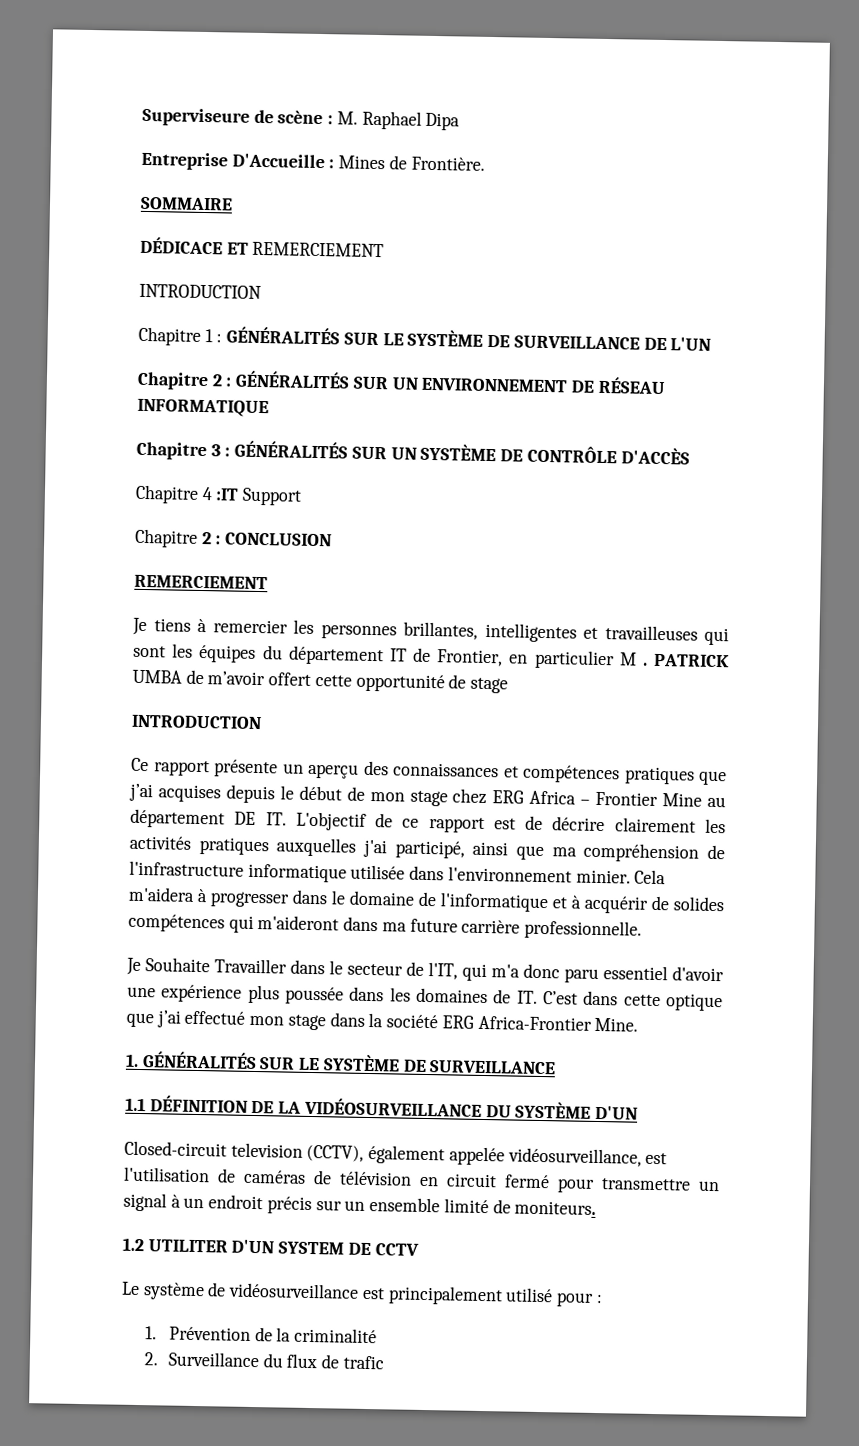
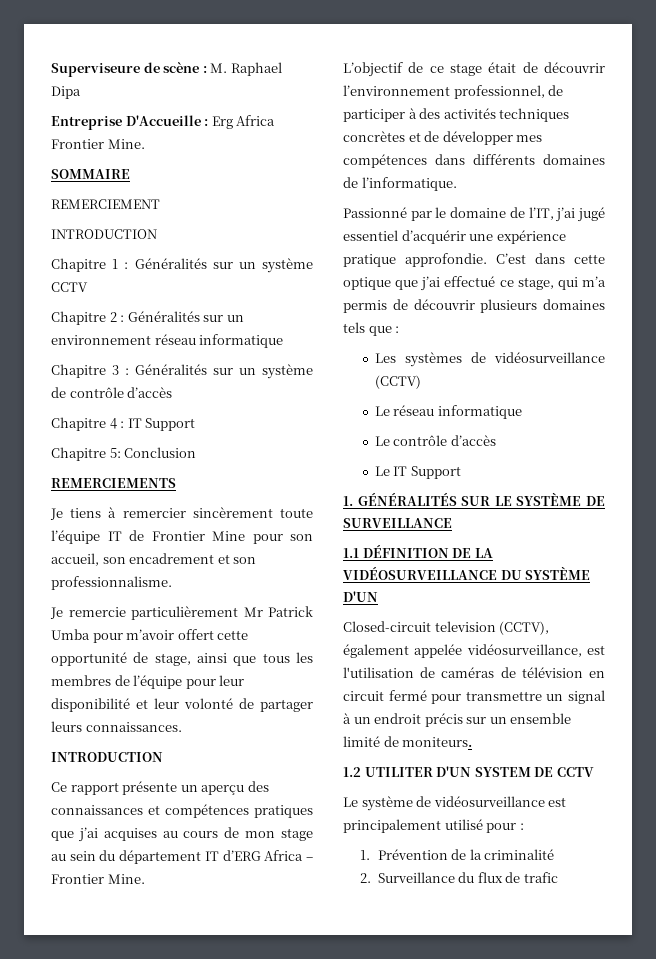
[338,155,485,171] Mines de Frontière. -> [211,115,276,129] [51,139,145,149] Erg Africa Frontier Mine.
[140,236,249,255] DÉDICACE ET -> (130, 174) none
[226,326,712,351] [137,370,666,395] [137,398,269,418] [136,440,690,465] GÉNÉRALITÉS SUR LE SYSTÈME DE SURVEILLANCE DE L'UN // Chapitre 2 : GÉNÉRALITÉS SUR UN ENVIRONNEMENT DE RÉSEAU INFORMATIQUE // Chapitre 3 : GÉNÉRALITÉS SUR UN SYSTÈME DE CONTRÔLE D'ACCÈS -> [134,258,313,273] [51,282,88,292] [51,311,244,325] [51,334,284,348] [51,364,313,379] [51,387,173,398] Généralités sur un système CCTV // Chapitre 2 : Généralités sur un environnement réseau informatique // Chapitre 3 : Généralités sur un système de contrôle d’accès
[215,488,240,501] :IT -> [120,418,142,428] : IT
[201,531,333,547] [134,574,268,590] 2 : CONCLUSION // REMERCIEMENT -> [109,447,197,458] [51,478,176,488] 5: Conclusion // REMERCIEMENTS
[293,619,729,646] [133,643,731,670] [132,669,204,685] les personnes brillantes, intelligentes et travailleuses qui sont les équipes du département IT de Frontier, en particulier M . PATRICK UMBA de -> [192,507,313,518] [51,530,313,544] [51,553,257,566] [51,576,172,590] [50,606,313,620] [51,629,123,643] sincèrement toute l’équipe IT de Frontier Mine pour son accueil, son encadrement et son professionnalisme. // Je remercie particulièrement Mr Patrick Umba pour
[470,677,509,694] stage -> [154,652,313,666] [51,675,245,689] [51,698,313,712] [51,721,182,732] stage, ainsi que tous les membres de l’équipe pour leur disponibilité et leur volonté de partager leurs connaissances.
[225,784,727,808] [130,808,726,834] [129,835,726,863] [129,860,667,885] [128,886,725,914] [128,913,643,940] [126,957,724,983] [127,984,538,1005] depuis le début de mon stage chez ERG Africa – Frontier Mine au département DE IT. L'objectif de ce rapport est de décrire clairement les activités pratiques auxquelles j'ai participé, ainsi que ma compréhension de l'infrastructure informatique utilisée dans l'environnement minier. Cela m'aidera à progresser dans le domaine de l'informatique et à acquérir de solides compétences qui m'aideront dans ma future carrière professionnelle. // Je Souhaite Travailler dans le secteur de l'IT, qui m'a donc paru essentiel d'avoir une expérience plus poussée dans les domaines de IT. -> [162,827,313,841] [51,850,313,864] [51,874,145,884] [343,62,605,77] [343,85,564,99] [343,108,570,122] [343,131,543,145] [343,154,605,168] [343,177,457,191] [343,207,605,222] [343,230,566,244] [343,253,487,267] au cours de mon stage au sein du département IT d’ERG Africa – Frontier Mine. // L’objectif de ce stage était de découvrir l’environnement professionnel, de participer à des activités techniques concrètes et de développer mes compétences dans différents domaines de l’informatique. // Passionné par le domaine de l’IT, j’ai jugé essentiel d’acquérir une expérience pratique approfondie.
[249,1012,639,1032] mon stage dans la société ERG Africa-Frontier Mine. -> [499,276,606,290] [343,299,605,313] [343,322,400,336] [374,352,605,367] [374,375,421,389] [374,405,522,419] [374,435,496,446] [374,466,461,479] ce stage, qui m’a permis de découvrir plusieurs domaines tels que : // Les systèmes de vidéosurveillance (CCTV) // Le réseau informatique // Le contrôle d’accès // Le IT Support

